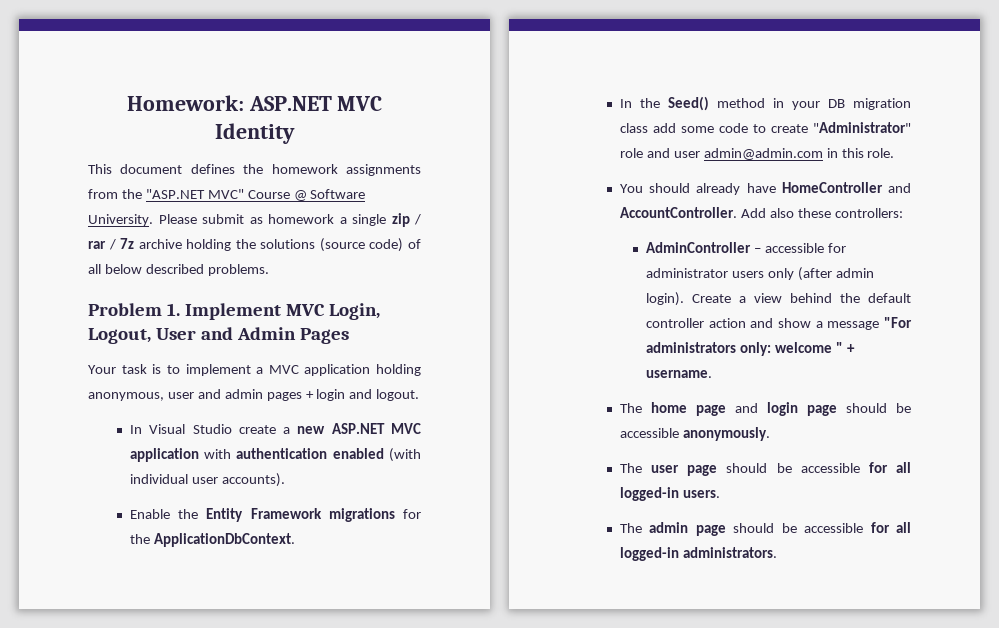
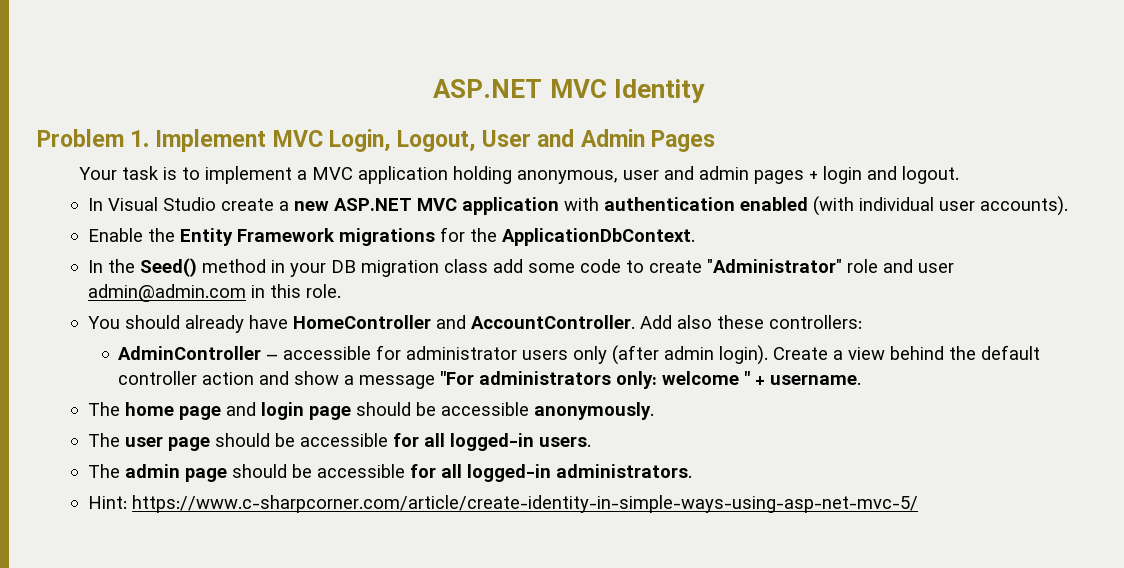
[126,95,244,111] Homework: -> (433, 88) none
[88,164,421,176] [88,189,366,201] [88,213,421,227] [88,238,421,252] [88,264,269,276] // This document defines the homework assignments from the "ASP.NET MVC" Course @ Software University. Please submit as homework a single zip / rar / 7z archive holding the solutions (source code) of all below described problems. -> (705, 91) none
(777, 552) none -> [87,495,918,513] // Hint: https://www.c-sharpcorner.com/article/create-identity-in-simple-ways-using-asp-net-mvc-5/

